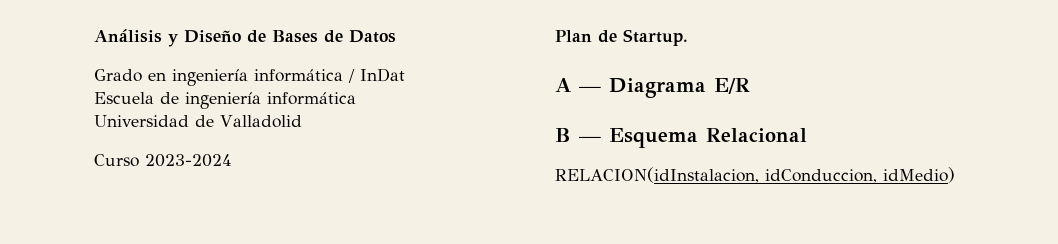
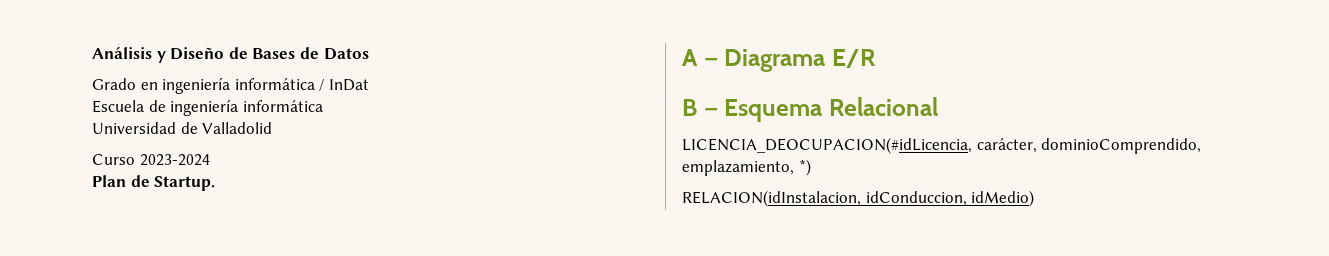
(807, 135) none -> [682,137,1202,154] [682,159,811,176] // LICENCIA_DEOCUPACION(#idLicencia, carácter, dominioComprendido, emplazamiento, *)

